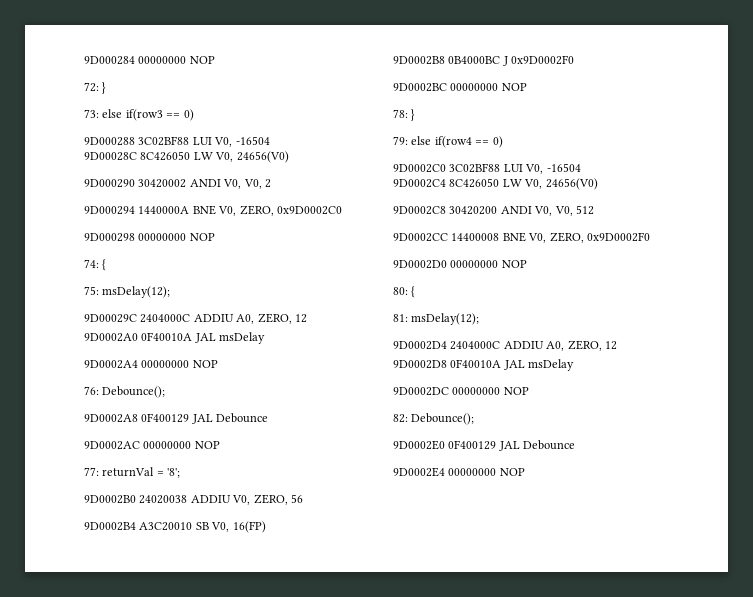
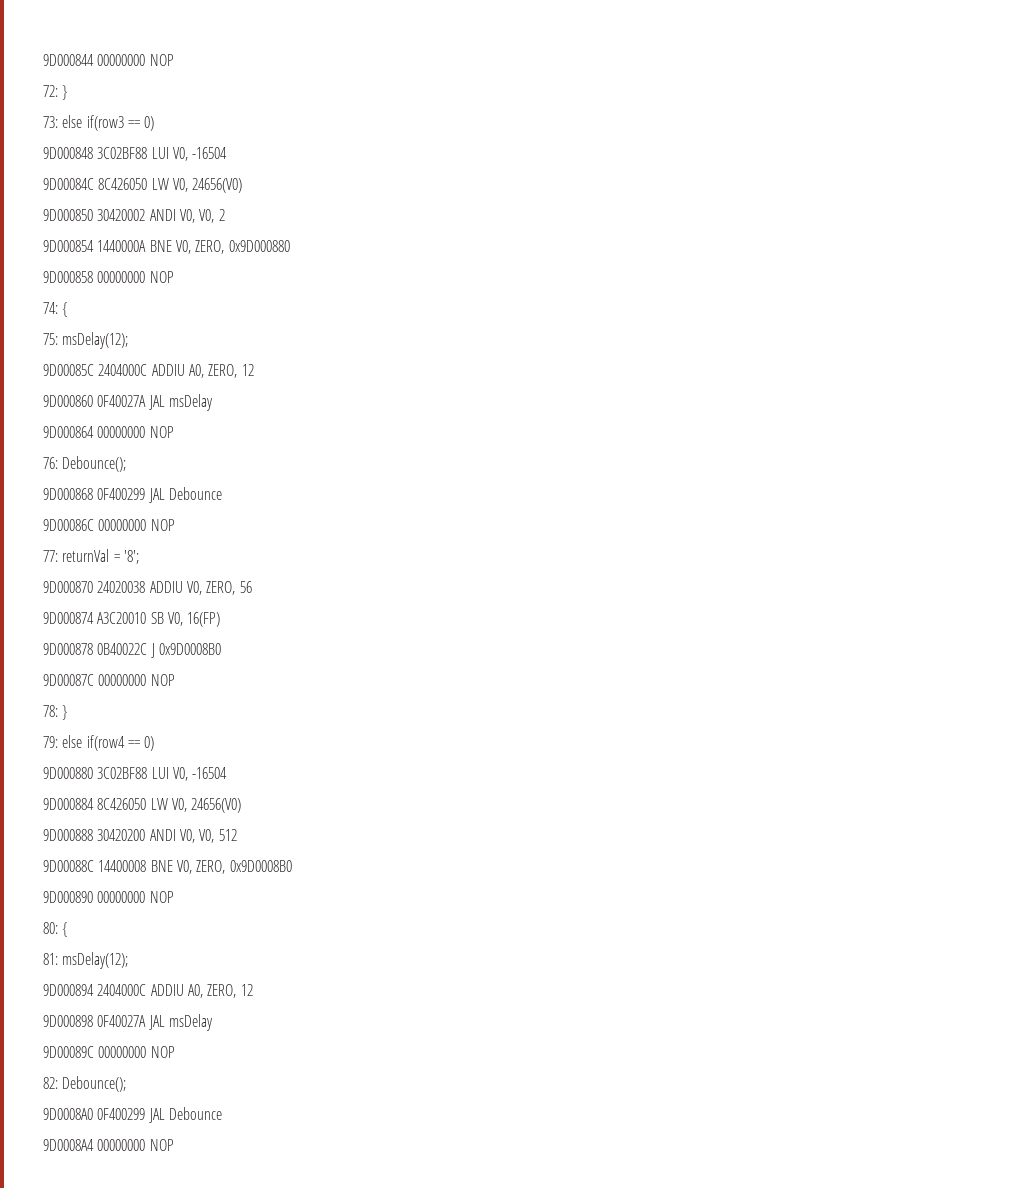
[84,56,135,65] 9D000284 -> [43,54,94,66] 9D000844
[84,136,270,147] [84,151,289,163] [84,179,135,188] 9D000288 3C02BF88 LUI V0, -16504 // 9D00028C 8C426050 LW V0, 24656(V0) // 9D000290 -> [43,147,228,161] [43,178,243,193] [43,209,93,221] 9D000848 3C02BF88 LUI V0, -16504 // 9D00084C 8C426050 LW V0, 24656(V0) // 9D000850
[84,206,135,215] 9D000294 -> [43,240,94,252] 9D000854
[276,206,342,215] [84,233,135,242] 0x9D0002C0 // 9D000298 -> [228,240,290,252] [43,271,93,283] 0x9D000880 // 9D000858
[84,313,307,324] [84,332,266,344] [84,360,138,369] 9D00029C 2404000C ADDIU A0, ZERO, 12 // 9D0002A0 0F40010A JAL msDelay // 9D0002A4 -> [43,364,254,378] [43,394,213,411] [43,426,94,438] 9D00085C 2404000C ADDIU A0, ZERO, 12 // 9D000860 0F40027A JAL msDelay // 9D000864
[84,413,269,424] [84,441,140,450] 9D0002A8 0F400129 JAL Debounce // 9D0002AC -> [43,487,222,503] [43,519,94,531] 9D000868 0F400299 JAL Debounce // 9D00086C
[84,495,136,504] 9D0002B0 -> [43,581,93,593] 9D000870
[84,522,136,531] 9D0002B4 -> [43,612,94,624] 9D000874
[393,55,575,66] [393,83,447,92] 9D0002B8 0B4000BC J 0x9D0002F0 // 9D0002BC -> [43,643,221,658] [43,674,94,686] 9D000878 0B40022C J 0x9D0008B0 // 9D00087C
[393,163,581,174] [393,178,598,190] [393,206,446,215] 9D0002C0 3C02BF88 LUI V0, -16504 // 9D0002C4 8C426050 LW V0, 24656(V0) // 9D0002C8 -> [43,767,228,781] [43,798,242,813] [43,829,93,841] 9D000880 3C02BF88 LUI V0, -16504 // 9D000884 8C426050 LW V0, 24656(V0) // 9D000888
[393,233,448,242] 9D0002CC -> [43,860,94,872] 9D00088C
[586,232,650,242] [393,260,447,269] 0x9D0002F0 // 9D0002D0 -> [229,860,292,872] [43,891,93,903] 0x9D0008B0 // 9D000890
[393,340,617,351] [393,359,575,371] [393,387,449,396] 9D0002D4 2404000C ADDIU A0, ZERO, 12 // 9D0002D8 0F40010A JAL msDelay // 9D0002DC -> [43,984,253,998] [43,1014,213,1031] [43,1046,94,1058] 9D000894 2404000C ADDIU A0, ZERO, 12 // 9D000898 0F40027A JAL msDelay // 9D00089C
[393,440,576,451] [393,467,445,477] 9D0002E0 0F400129 JAL Debounce // 9D0002E4 -> [43,1107,222,1123] [43,1139,94,1151] 9D0008A0 0F400299 JAL Debounce // 9D0008A4

